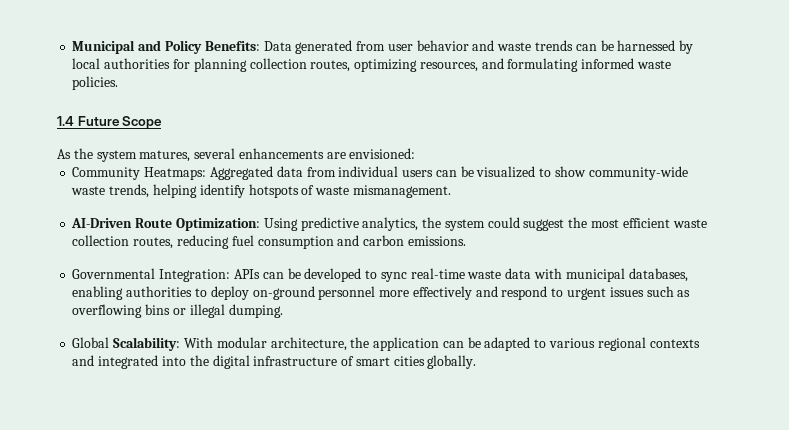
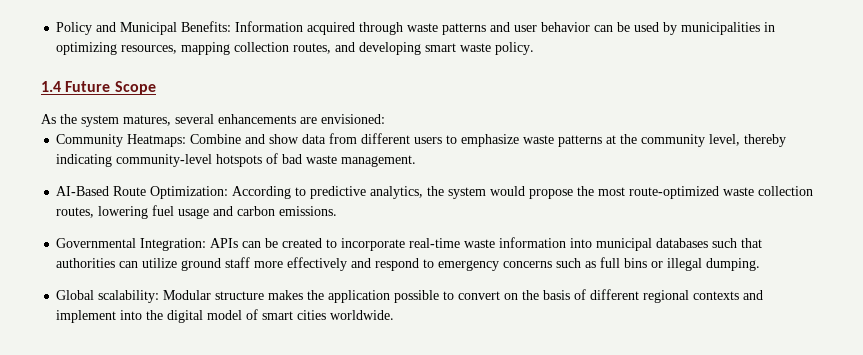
[72,40,694,54] [72,58,671,72] [72,76,119,90] Municipal and Policy Benefits: Data generated from user behavior and waste trends can be harnessed by local authorities for planning collection routes, optimizing resources, and formulating informed waste policies. -> [56,21,776,35] [56,42,535,55] Policy and Municipal Benefits: Information acquired through waste patterns and user behavior can be used by municipalities in optimizing resources, mapping collection routes, and developing smart waste policy.
[209,166,688,180] [71,184,451,198] [71,218,298,231] Aggregated data from individual users can be visualized to show community-wide waste trends, helping identify hotspots of waste mismanagement. // AI-Driven Route Optimization: Using -> [190,133,787,147] [56,153,417,167] [56,186,307,199] Combine and show data from different users to emphasize waste patterns at the community level, thereby indicating community-level hotspots of bad waste management. // AI-Based Route Optimization: According to
[487,217,565,231] could suggest -> [490,186,574,199] would propose
[622,218,670,228] efficient -> [629,186,720,199] route-optimized
[176,235,334,249] reducing fuel consumption -> [98,205,210,219] lowering fuel usage
[304,268,688,282] [72,286,376,300] developed to sync real-time waste data with municipal databases, enabling authorities to deploy on-ground personnel -> [282,237,763,251] [56,257,251,271] created to incorporate real-time waste information into municipal databases such that authorities can utilize ground staff
[566,287,644,300] urgent issues -> [438,260,553,271] emergency concerns
[72,304,143,318] overflowing -> [600,257,621,268] full
[113,337,595,351] Scalability: With modular architecture, the application can be adapted to various -> [98,289,640,303] scalability: Modular structure makes the application possible to convert on the basis of different
[98,355,159,369] integrated -> [56,310,117,323] implement
[253,356,338,366] infrastructure -> [207,310,243,320] model
[427,355,477,369] globally. -> [330,310,395,320] worldwide.

